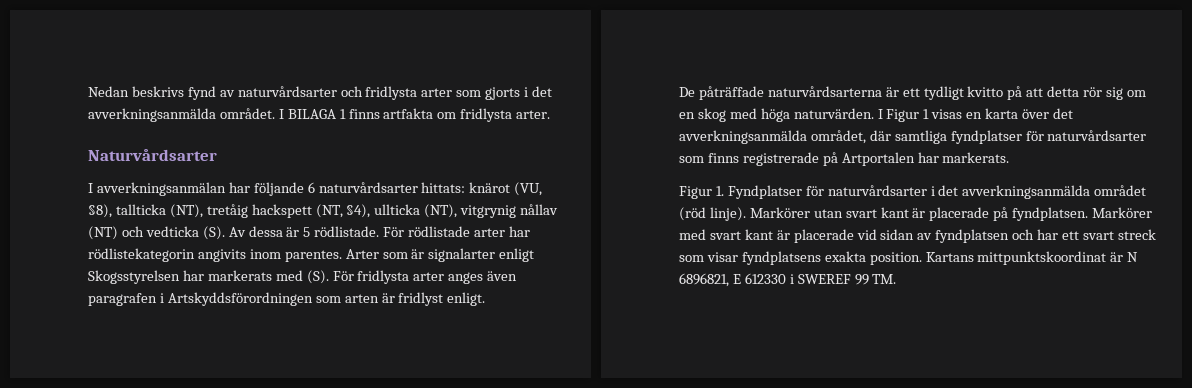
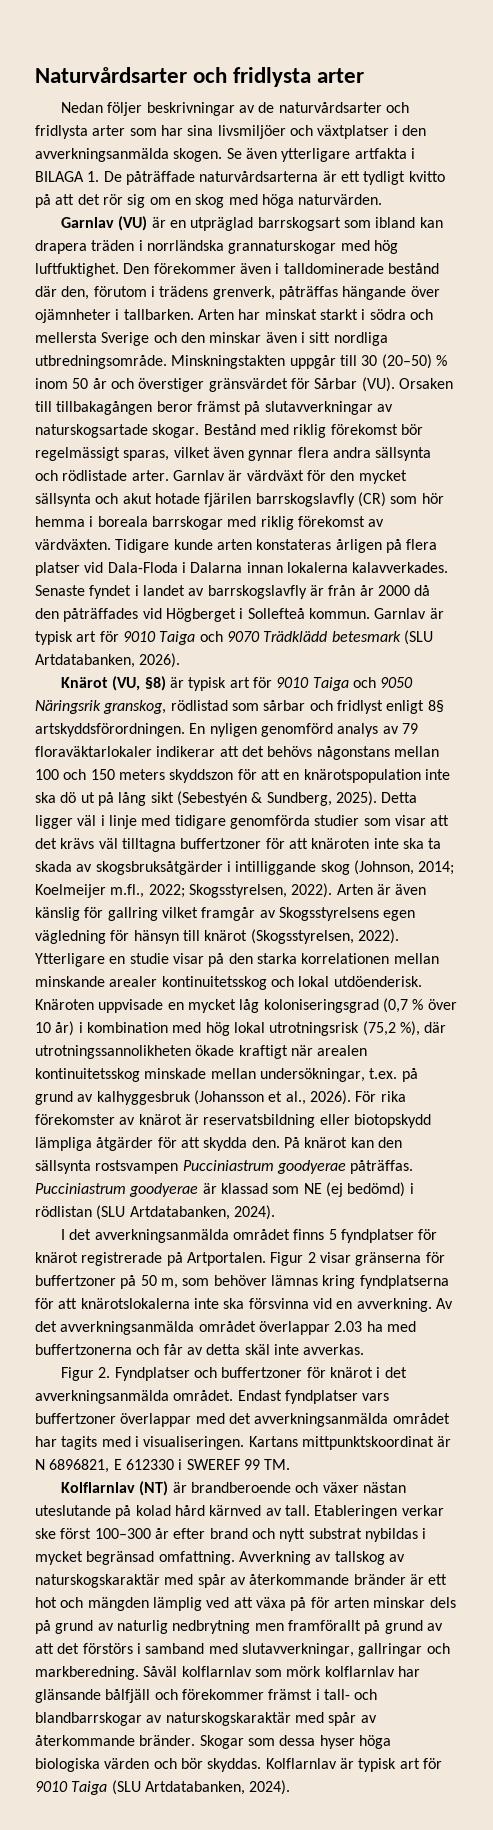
[88,86,235,100] Nedan beskrivs fynd av -> [35,67,365,87] [61,102,275,116] Naturvårdsarter och fridlysta arter // Nedan följer beskrivningar av de
[485,86,553,100] [88,108,551,122] [88,149,217,161] [88,182,543,196] [88,204,559,218] [88,226,530,240] [88,248,535,262] [88,270,518,284] [88,292,486,306] gjorts i det avverkningsanmälda området. I BILAGA 1 finns artfakta om fridlysta arter. // Naturvårdsarter // I avverkningsanmälan har följande 6 naturvårdsarter hittats: knärot (VU, §8), tallticka (NT), tretåig hackspett (NT, §4), ullticka (NT), vitgrynig nållav (NT) och vedticka (S). Av dessa är 5 rödlistade. För rödlistade arter har rödlistekategorin angivits inom parentes. Arter som är signalarter enligt Skogsstyrelsen har markerats med (S). För fridlysta arter anges även paragrafen i Artskyddsförordningen som arten är fridlyst enligt. // -> [160,125,426,139] [35,148,415,162] [35,171,100,182] har sina livsmiljöer och växtplatser i den avverkningsanmälda skogen. Se även ytterligare artfakta i BILAGA 1.
[1047,86,1080,97] detta -> [77,194,100,205] det
[877,108,1073,122] [679,130,1147,144] [679,152,1010,166] [679,185,1147,199] [679,207,1153,221] [679,229,1156,243] [679,251,922,265] I Figur 1 visas en karta över det avverkningsanmälda området, där samtliga fyndplatser för naturvårdsarter som finns registrerade på Artportalen har markerats. // Figur 1. Fyndplatser för naturvårdsarter i det avverkningsanmälda området (röd linje). Markörer utan svart kant är placerade på fyndplatsen. Markörer med svart kant är placerade vid sidan av fyndplatsen och har ett svart streck som visar fyndplatsens exakta position. -> [61,216,443,231] [35,240,398,254] [35,263,439,277] [35,286,440,300] [35,309,433,323] [35,332,388,346] [35,354,447,369] [35,377,453,392] [35,401,393,415] [35,424,423,438] [35,447,432,461] [35,470,407,484] [35,492,444,507] [35,516,385,530] [35,539,438,553] [35,562,449,576] [35,585,431,599] [35,608,444,622] [35,630,433,645] [35,653,181,668] [61,676,414,691] [35,700,444,714] [35,723,418,737] [35,746,439,760] [35,769,450,783] [35,791,418,806] [35,815,450,829] [35,838,442,852] [35,860,455,875] [35,883,427,898] [35,907,416,921] [35,929,399,944] [35,953,439,967] [35,976,422,990] [35,998,457,1013] [35,1021,447,1036] [35,1045,368,1059] [35,1068,418,1082] [35,1090,406,1105] [35,1114,431,1128] [35,1137,402,1151] [35,1160,414,1174] [35,1182,414,1197] [35,1205,275,1220] [61,1229,438,1243] [35,1252,445,1266] [35,1275,449,1289] [35,1298,453,1312] [35,1321,416,1335] [35,1344,365,1355] [61,1367,407,1381] [35,1390,390,1404] [35,1413,450,1427] [35,1436,245,1450] // Garnlav (VU) är en utpräglad barrskogsart som ibland kan drapera träden i norrländska grannaturskogar med hög luftfuktighet. Den förekommer även i talldominerade bestånd där den, förutom i trädens grenverk, påträffas hängande över ojämnheter i tallbarken. Arten har minskat starkt i södra och mellersta Sverige och den minskar även i sitt nordliga utbredningsområde. Minskningstakten uppgår till 30 (20–50) % inom 50 år och överstiger gränsvärdet för Sårbar (VU). Orsaken till tillbakagången beror främst på slutavverkningar av naturskogsartade skogar. Bestånd med riklig förekomst bör regelmässigt sparas, vilket även gynnar flera andra sällsynta och rödlistade arter. Garnlav är värdväxt för den mycket sällsynta och akut hotade fjärilen barrskogslavfly (CR) som hör hemma i boreala barrskogar med riklig förekomst av värdväxten. Tidigare kunde arten konstateras årligen på flera platser vid Dala-Floda i Dalarna innan lokalerna kalavverkades. Senaste fyndet i landet av barrskogslavfly är från år 2000 då den påträffades vid Högberget i Sollefteå kommun. Garnlav är typisk art för 9010 Taiga och 9070 Trädklädd betesmark (SLU Artdatabanken, 2026). // Knärot (VU, §8) är typisk art för 9010 Taiga och 9050 Näringsrik granskog, rödlistad som sårbar och fridlyst enligt 8§ artskyddsförordningen. En nyligen genomförd analys av 79 floraväktarlokaler indikerar att det behövs någonstans mellan 100 och 150 meters skyddszon för att en knärotspopulation inte ska dö ut på lång sikt (Sebestyén & Sundberg, 2025). Detta ligger väl i linje med tidigare genomförda studier som visar att det krävs väl tilltagna buffertzoner för att knäroten inte ska ta skada av skogsbruksåtgärder i intilliggande skog (Johnson, 2014; Koelmeijer m.fl., 2022; Skogsstyrelsen, 2022). Arten är även känslig för gallring vilket framgår av Skogsstyrelsens egen vägledning för hänsyn till knärot (Skogsstyrelsen, 2022). Ytterligare en studie visar på den starka korrelationen mellan minskande arealer kontinuitetsskog och lokal utdöenderisk. Knäroten uppvisade en mycket låg koloniseringsgrad (0,7 % över 10 år) i kombination med hög lokal utrotningsrisk (75,2 %), där utrotningssannolikheten ökade kraftigt när arealen kontinuitetsskog minskade mellan undersökningar, t.ex. på grund av kalhyggesbruk (Johansson et al., 2026). För rika förekomster av knärot är reservatsbildning eller biotopskydd lämpliga åtgärder för att skydda den. På knärot kan den sällsynta rostsvampen Pucciniastrum goodyerae påträffas. Pucciniastrum goodyerae är klassad som NE (ej bedömd) i rödlistan (SLU Artdatabanken, 2024). // I det avverkningsanmälda området finns 5 fyndplatser för knärot registrerade på Artportalen. Figur 2 visar gränserna för buffertzoner på 50 m, som behöver lämnas kring fyndplatserna för att knärotslokalerna inte ska försvinna vid en avverkning. Av det avverkningsanmälda området överlappar 2.03 ha med buffertzonerna och får av detta skäl inte avverkas. // Figur 2. Fyndplatser och buffertzoner för knärot i det avverkningsanmälda området. Endast fyndplatser vars buffertzoner överlappar med det avverkningsanmälda området har tagits med i visualiseringen.
(897, 279) none -> [61,1481,406,1496] [35,1505,444,1519] [35,1528,427,1542] [35,1551,405,1565] [35,1574,448,1588] [35,1597,456,1611] [35,1620,443,1634] [35,1643,450,1657] [35,1666,420,1680] [35,1689,378,1703] [35,1712,377,1726] [35,1735,391,1749] [35,1758,442,1772] [35,1780,291,1795] // Kolflarnlav (NT) är brandberoende och växer nästan uteslutande på kolad hård kärnved av tall. Etableringen verkar ske först 100–300 år efter brand och nytt substrat nybildas i mycket begränsad omfattning. Avverkning av tallskog av naturskogskaraktär med spår av återkommande bränder är ett hot och mängden lämplig ved att växa på för arten minskar dels på grund av naturlig nedbrytning men framförallt på grund av att det förstörs i samband med slutavverkningar, gallringar och markberedning. Såväl kolflarnlav som mörk kolflarnlav har glänsande bålfjäll och förekommer främst i tall- och blandbarrskogar av naturskogskaraktär med spår av återkommande bränder. Skogar som dessa hyser höga biologiska värden och bör skyddas. Kolflarnlav är typisk art för 9010 Taiga (SLU Artdatabanken, 2024).

